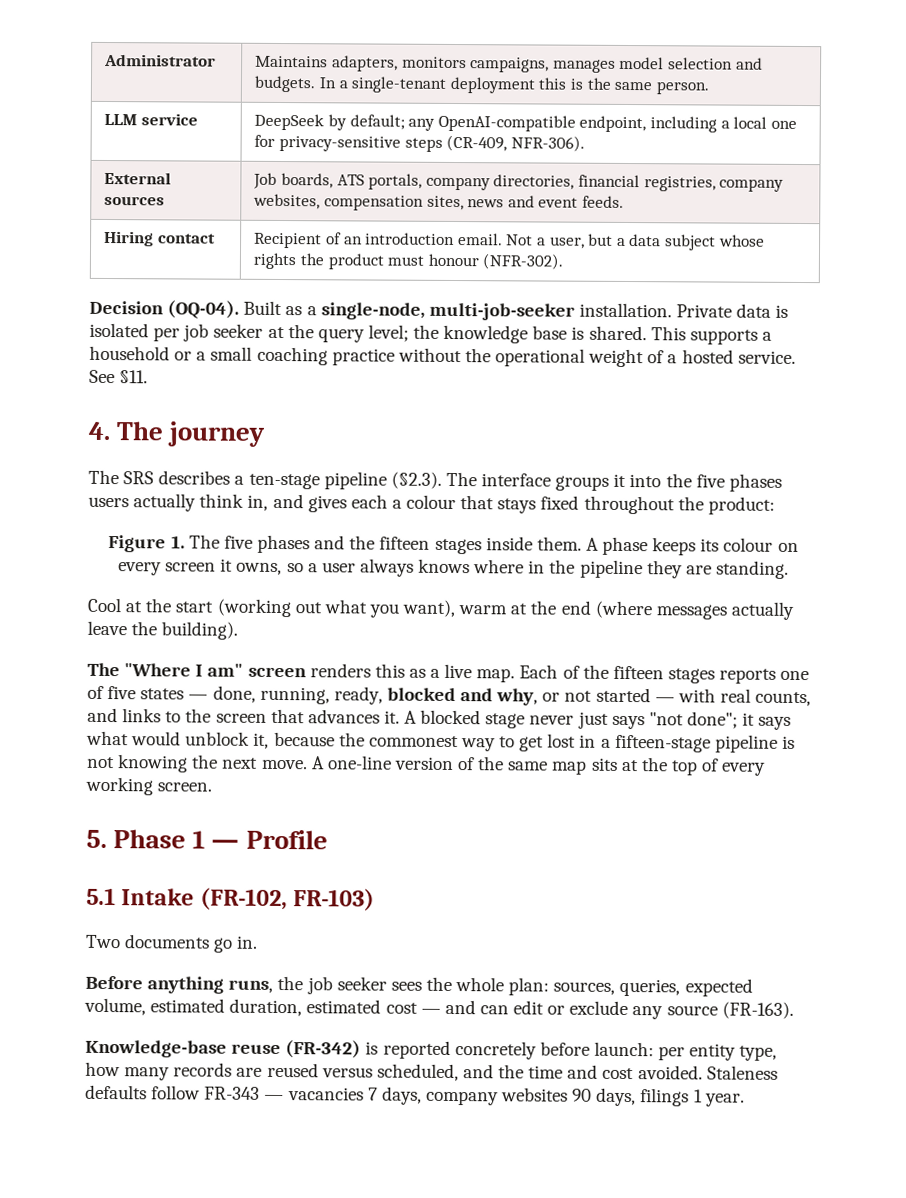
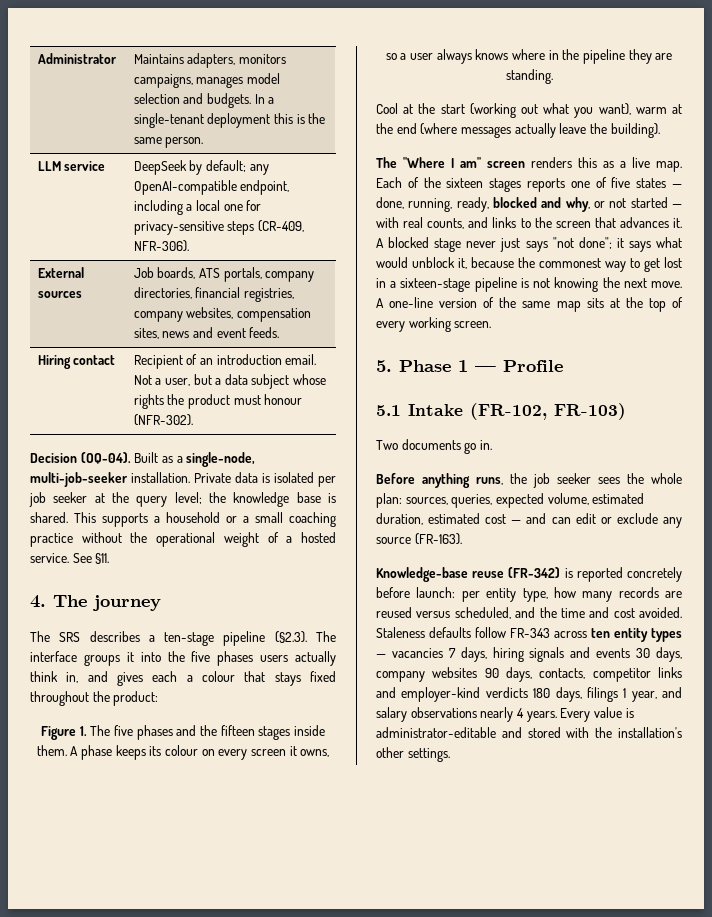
[612,665,664,680] fifteen -> [446,178,484,188] sixteen
[614,734,711,753] fifteen-stage -> [400,278,471,292] sixteen-stage
[264,1086,745,1107] — vacancies 7 days, company websites 90 days, filings 1 year. -> [554,628,682,642] [376,647,682,662] [376,667,682,682] [376,687,682,702] [376,707,634,722] [376,727,682,738] [376,747,450,762] across ten entity types — vacancies 7 days, hiring signals and events 30 days, company websites 90 days, contacts, competitor links and employer-kind verdicts 180 days, filings 1 year, and salary observations nearly 4 years. Every value is administrator-editable and stored with the installation's other settings.

